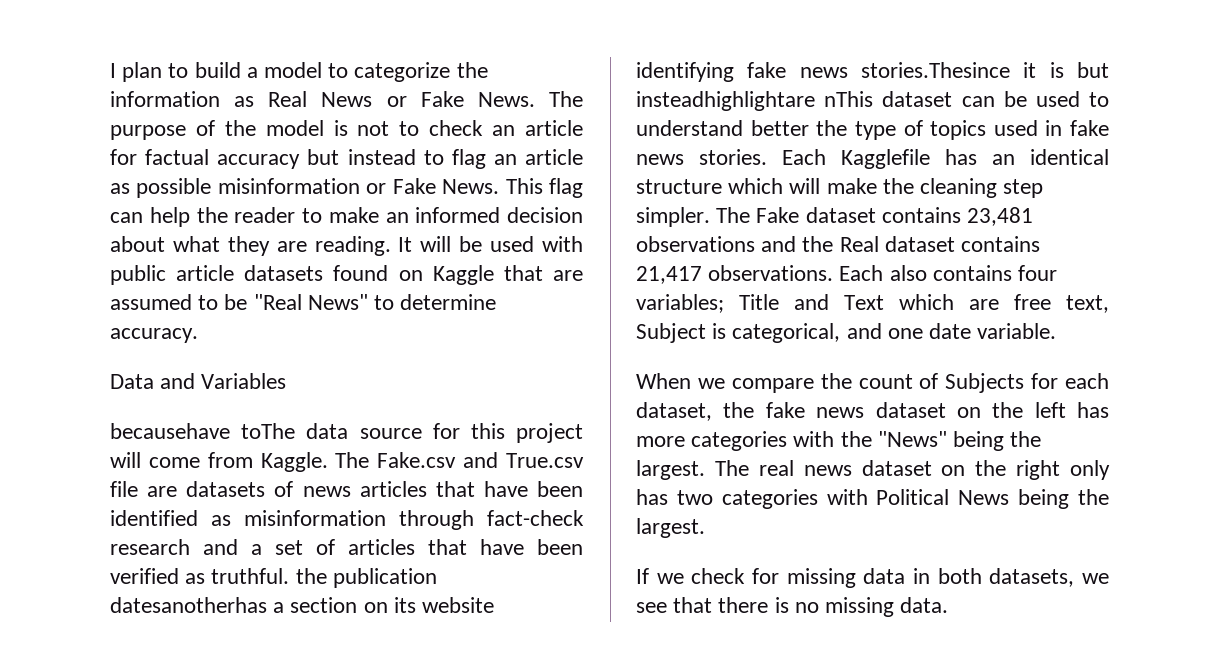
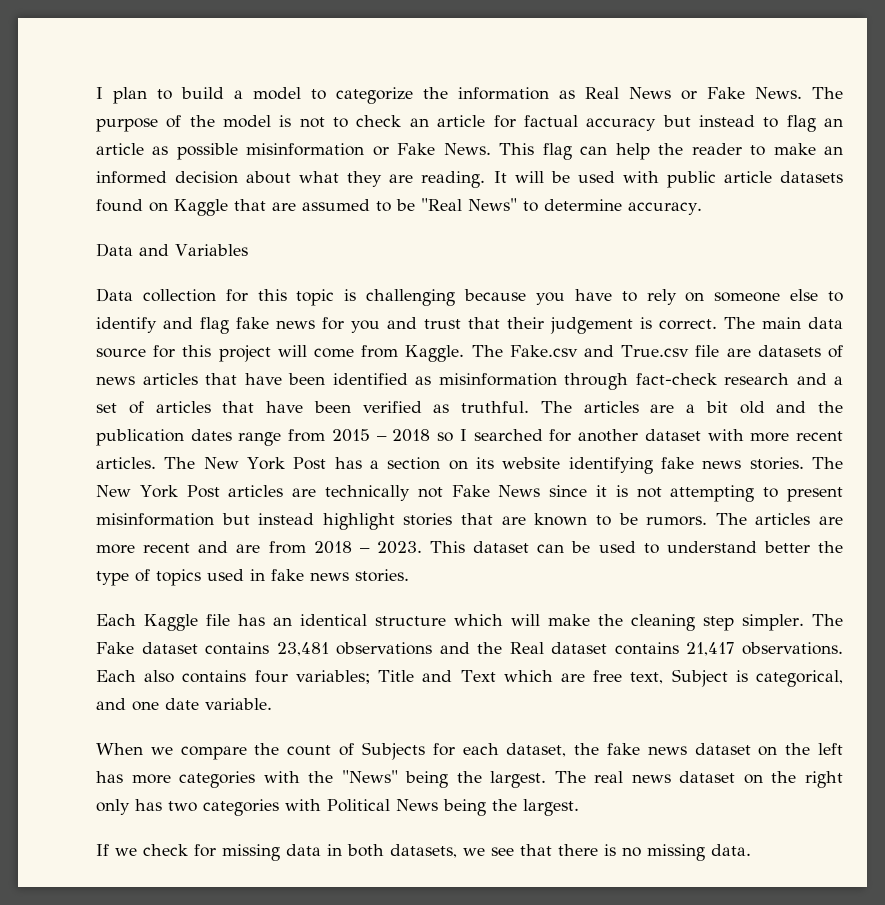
[110,423,296,439] becausehave toThe -> [96,288,844,306] [96,317,801,334] Data collection for this topic is challenging because you have to rely on someone else to identify and flag fake news for you and trust that their judgement is correct. The main
[295,568,437,588] [110,597,267,613] the publication datesanotherhas -> [540,401,843,414] [96,429,844,446] [96,457,362,470] The articles are a bit old and the publication dates range from 2015 – 2018 so I searched for another dataset with more recent articles. The New York Post has
[861,62,1109,78] [636,91,874,111] stories.Thesince it is but insteadhighlightare nThis -> [749,457,844,470] [96,485,844,502] [96,513,844,530] [96,541,465,554] stories. The New York Post articles are technically not Fake News since it is not attempting to present misinformation but instead highlight stories that are known to be rumors. The articles are more recent and are from 2018 – 2023. This
[782,149,930,169] Each Kagglefile -> [96,614,231,631] // Each Kaggle file

